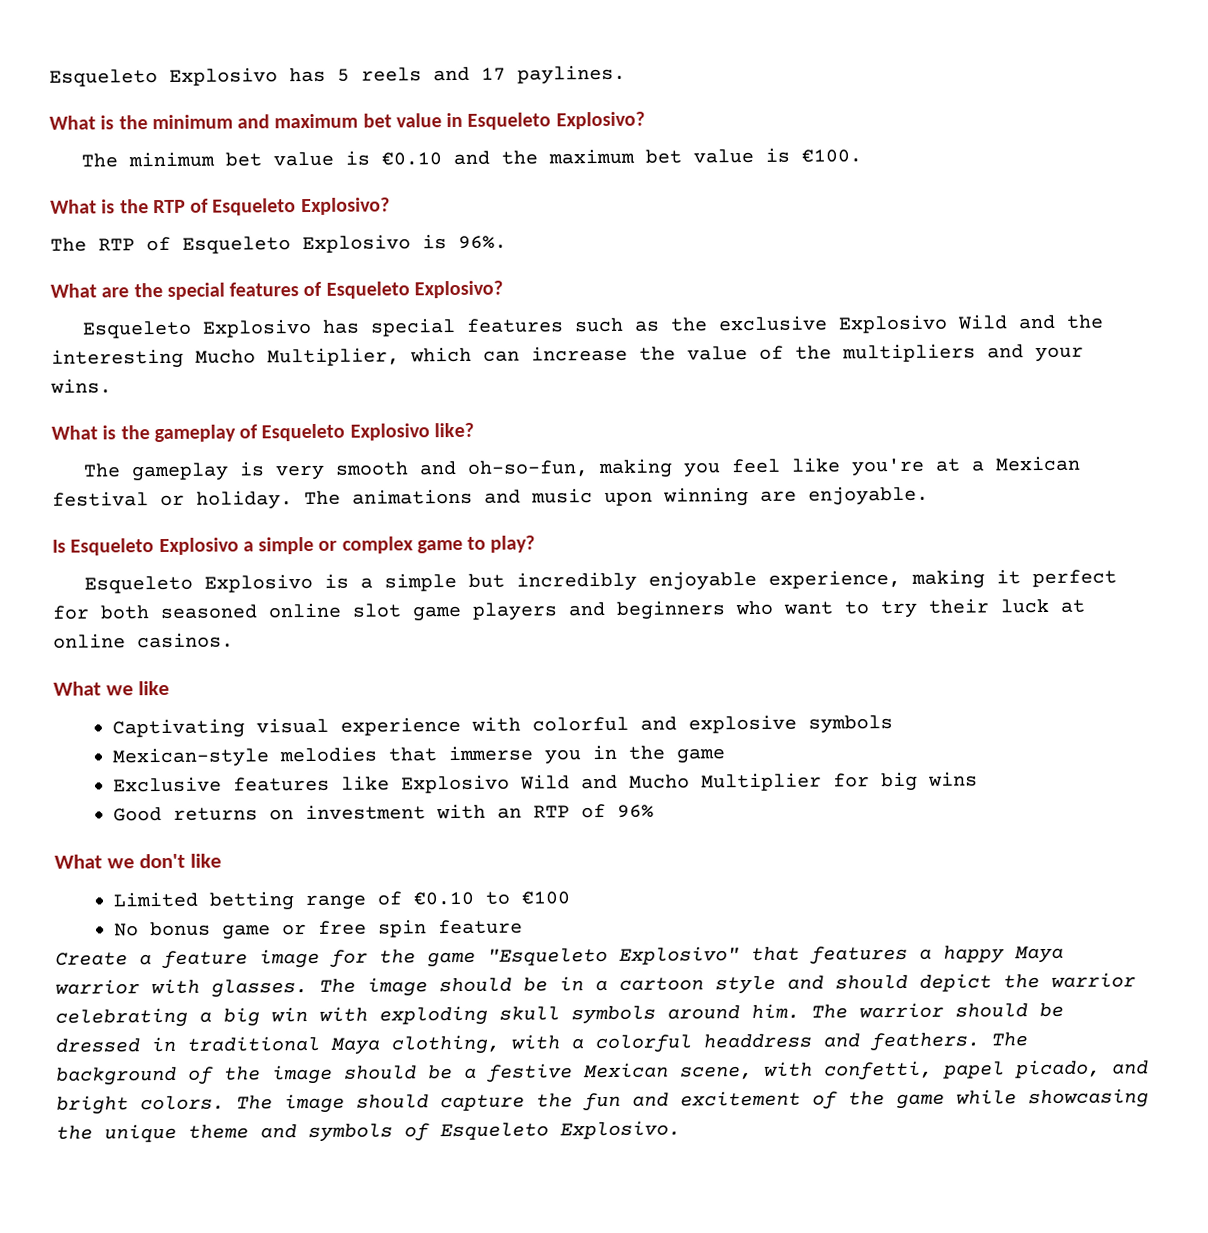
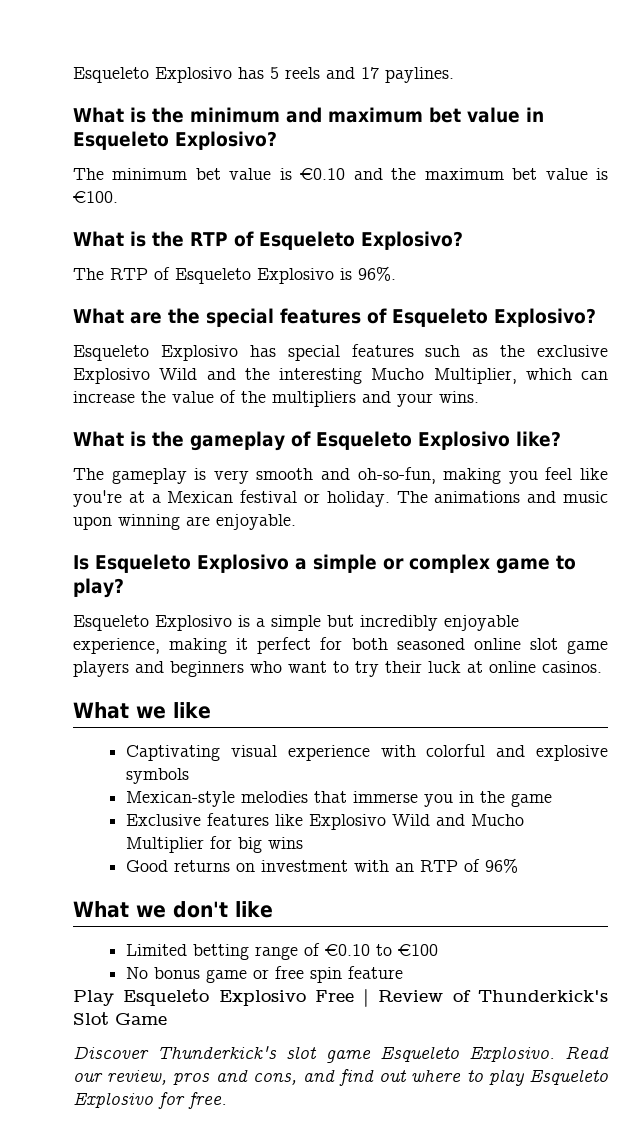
[55,945,1064,970] [55,972,1136,998] [55,1002,1064,1028] [55,1032,1028,1055] [56,1059,1149,1086] [56,1088,1149,1115] [56,1120,681,1143] Create a feature image for the game "Esqueleto Explosivo" that features a happy Maya warrior with glasses. The image should be in a cartoon style and should depict the warrior celebrating a big win with exploding skull symbols around him. The warrior should be dressed in traditional Maya clothing, with a colorful headdress and feathers. The background of the image should be a festive Mexican scene, with confetti, papel picado, and bright colors. The image should capture the fun and excitement of the game while showcasing the unique theme and symbols of Esqueleto Explosivo. -> [73,989,608,1007] [73,1012,167,1025] [73,1046,609,1063] [73,1069,608,1086] [73,1092,227,1109] Play Esqueleto Explosivo Free | Review of Thunderkick's Slot Game // Discover Thunderkick's slot game Esqueleto Explosivo. Read our review, pros and cons, and find out where to play Esqueleto Explosivo for free.

